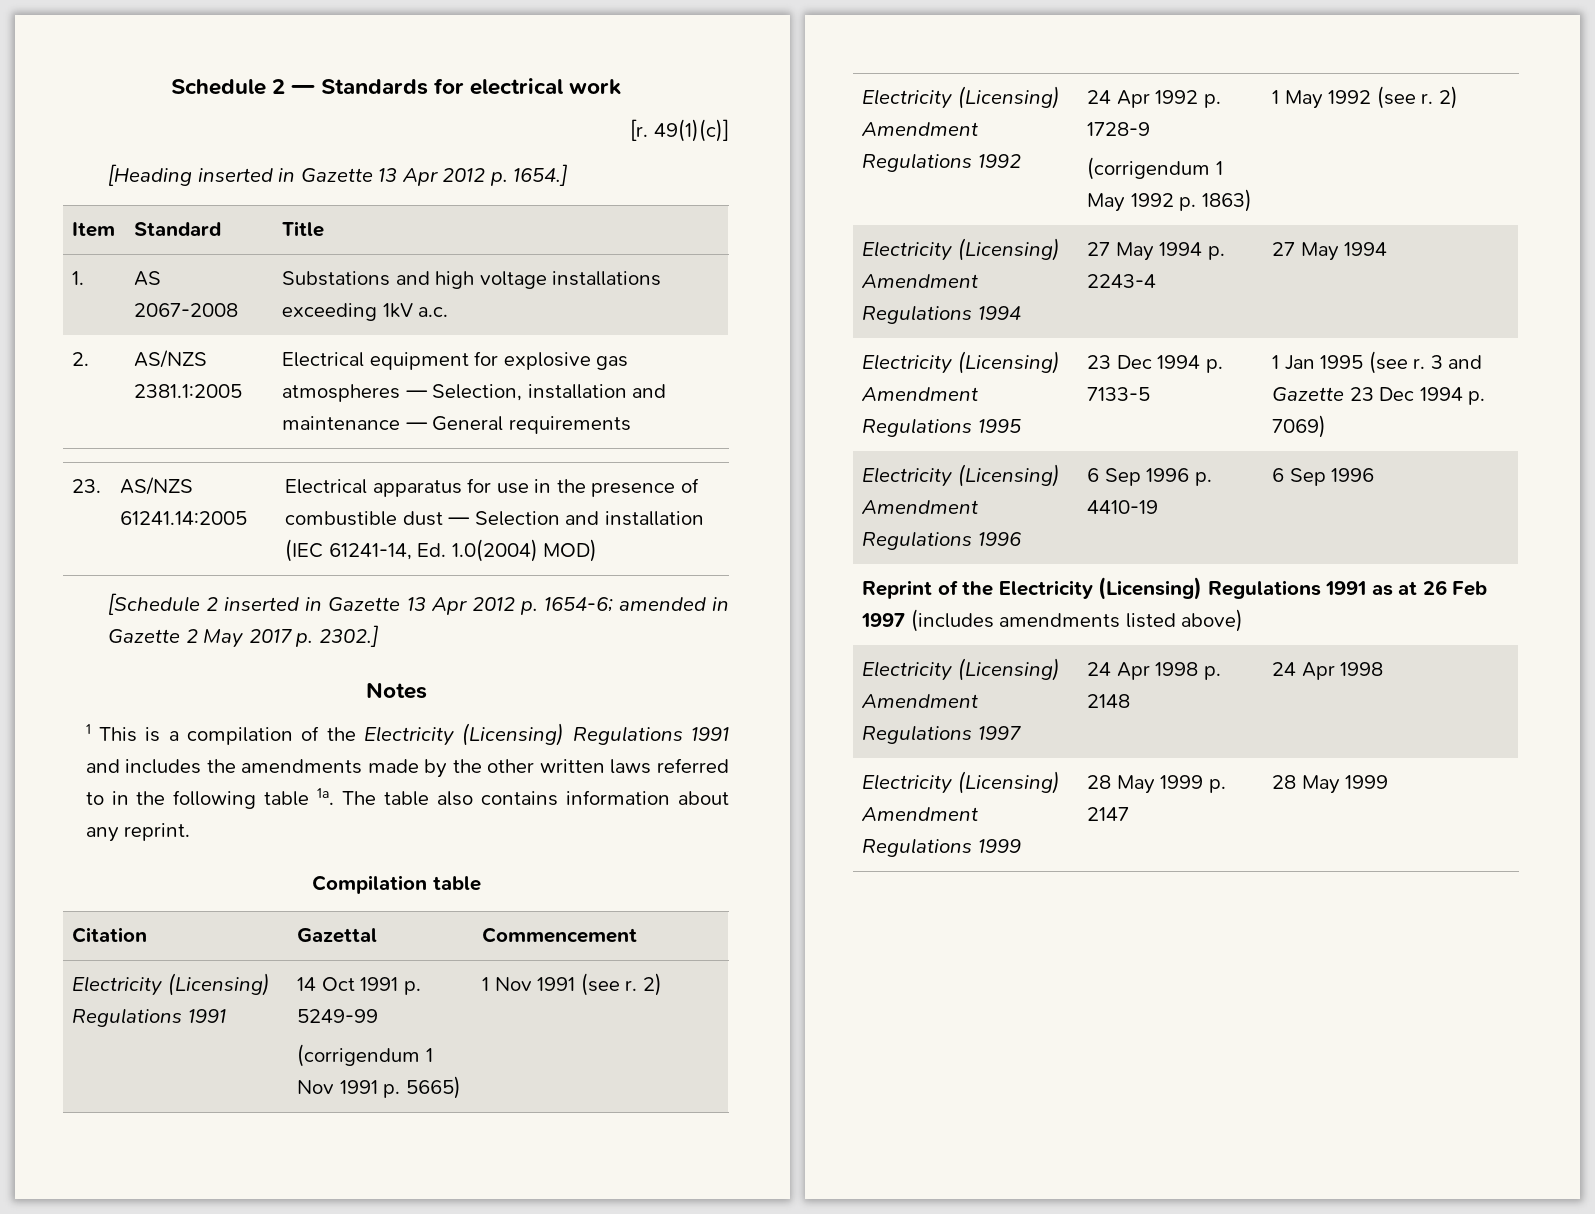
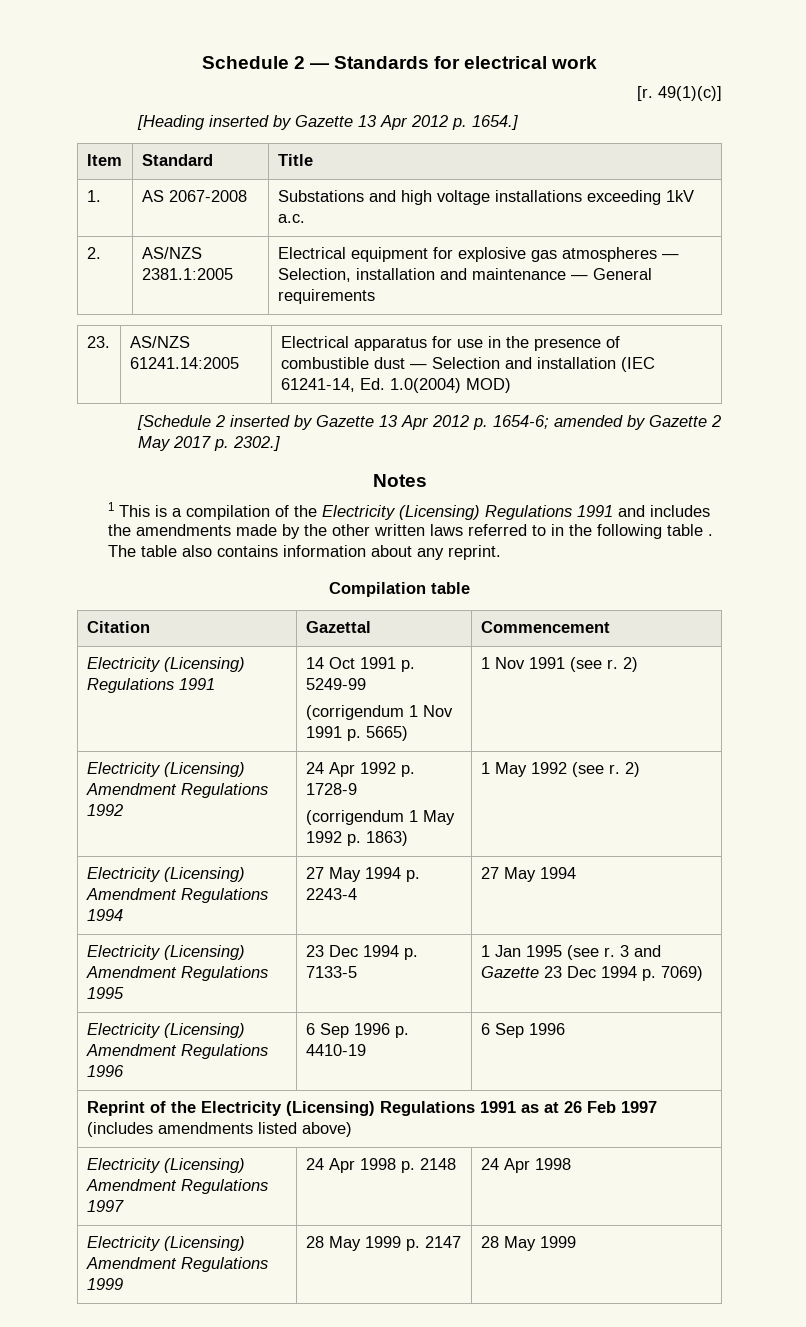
[278,168,296,182] in -> [273,115,293,130] by
[305,597,323,611] in -> [294,415,314,430] by
[711,597,729,611] in -> [627,415,647,430] by
[317,788,335,805] 1a. -> [707,534,713,536] .

